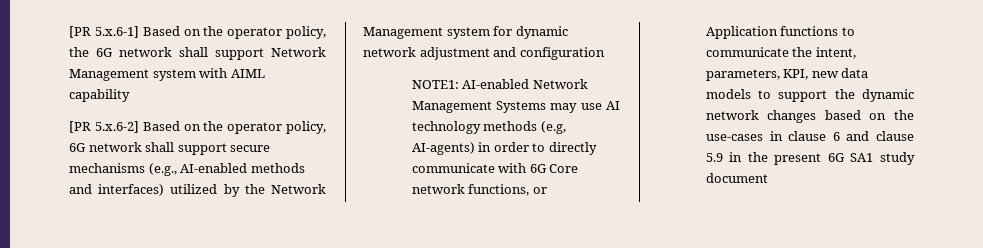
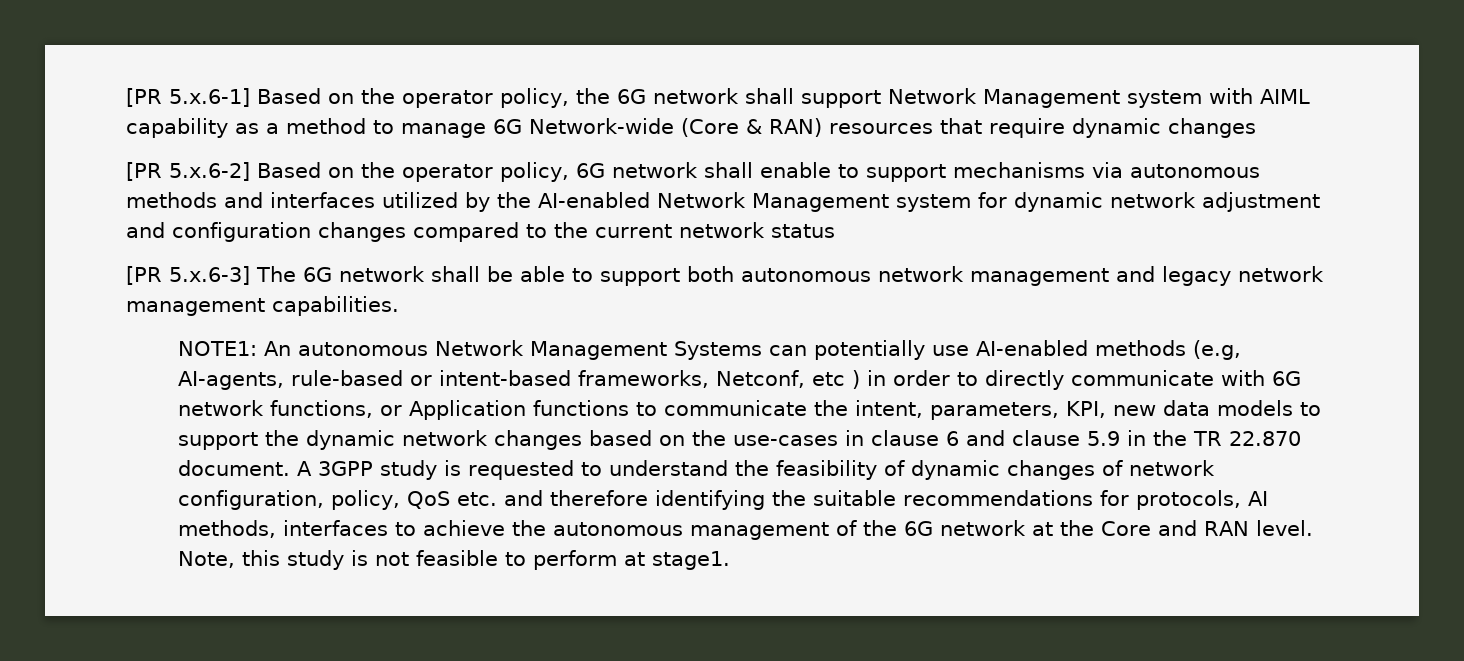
(130, 95) none -> [235,118,1256,138] as a method to manage 6G Network-wide (Core & RAN) resources that require dynamic changes
[177,143,271,155] [69,163,248,176] support secure mechanisms (e.g., AI-enabled -> [760,162,1260,182] enable to support mechanisms via autonomous
[98,184,165,196] interfaces) -> [270,192,375,208] interfaces
(265, 189) none -> [538,192,650,208] AI-enabled
(605, 53) none -> [318,222,835,242] [126,266,1324,286] [126,296,399,316] changes compared to the current network status // [PR 5.x.6-3] The 6G network shall be able to support both autonomous network management and legacy network management capabilities.
[462,79,530,89] AI-enabled -> [263,341,428,356] An autonomous
[550,101,620,113] [411,121,566,134] [411,142,475,155] may use AI technology methods (e.g, AI-agents) -> [768,340,1241,360] [177,370,860,390] can potentially use AI-enabled methods (e.g, AI-agents, rule-based or intent-based frameworks, Netconf, etc )
[549,164,579,173] Core -> (1301, 378) none
[774,152,915,165] [705,173,768,183] present 6G SA1 study document -> [1192,431,1301,446] [177,460,1215,480] [177,490,1268,510] [177,520,1313,540] [177,550,730,570] TR 22.870 document. A 3GPP study is requested to understand the feasibility of dynamic changes of network configuration, policy, QoS etc. and therefore identifying the suitable recommendations for protocols, AI methods, interfaces to achieve the autonomous management of the 6G network at the Core and RAN level. Note, this study is not feasible to perform at stage1.

